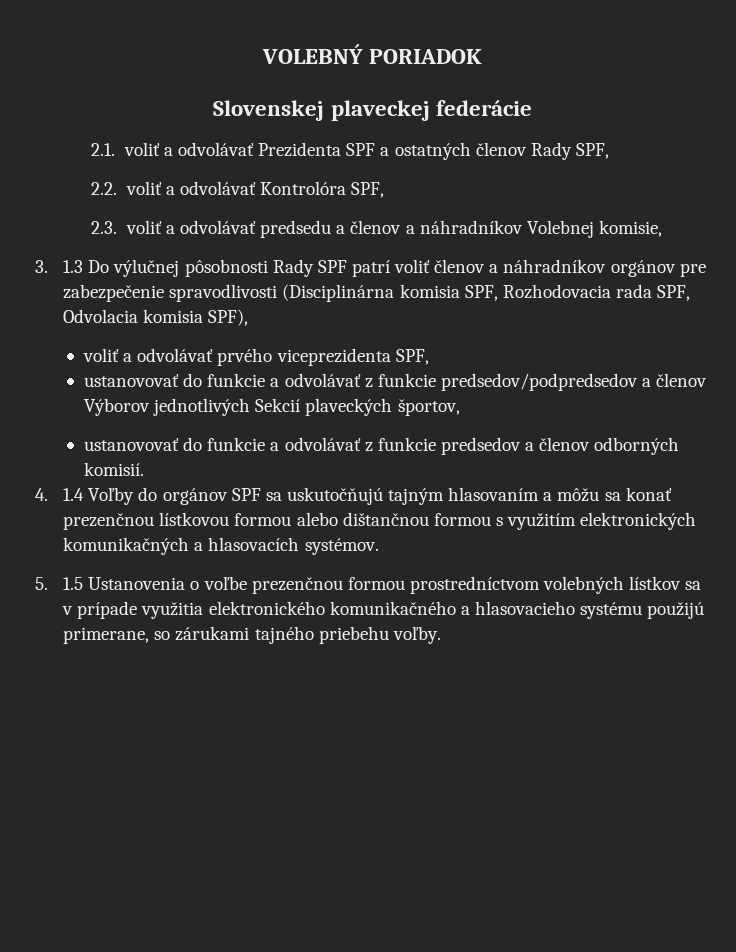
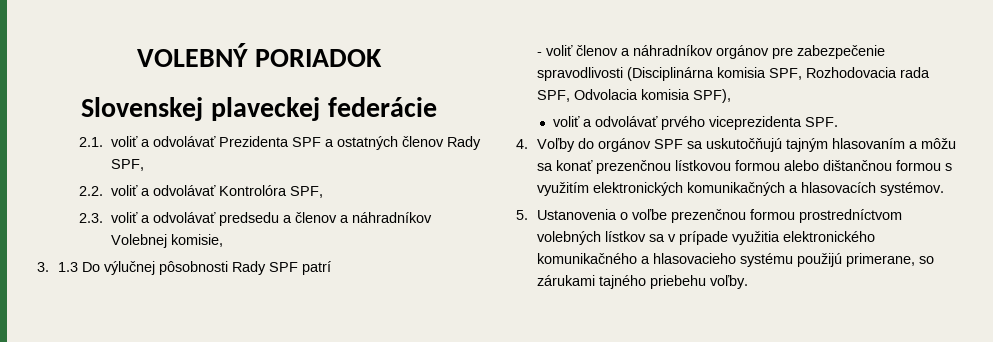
(390, 268) none -> [537,52,543,56] // -
[395,349,429,365] [84,373,708,391] [84,398,460,416] [84,437,680,455] [84,462,145,476] SPF, // ustanovovať do funkcie a odvolávať z funkcie predsedov/podpredsedov a členov Výborov jednotlivých Sekcií plaveckých športov, // ustanovovať do funkcie a odvolávať z funkcie predsedov a členov odborných komisií. -> [805,117,839,127] SPF.
[63,488,85,501] 1.4 -> (528, 144) none
[63,577,84,590] 1.5 -> (528, 215) none

